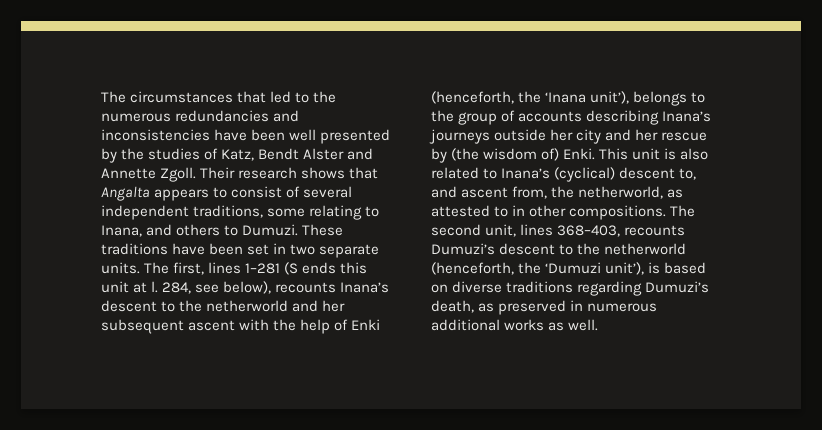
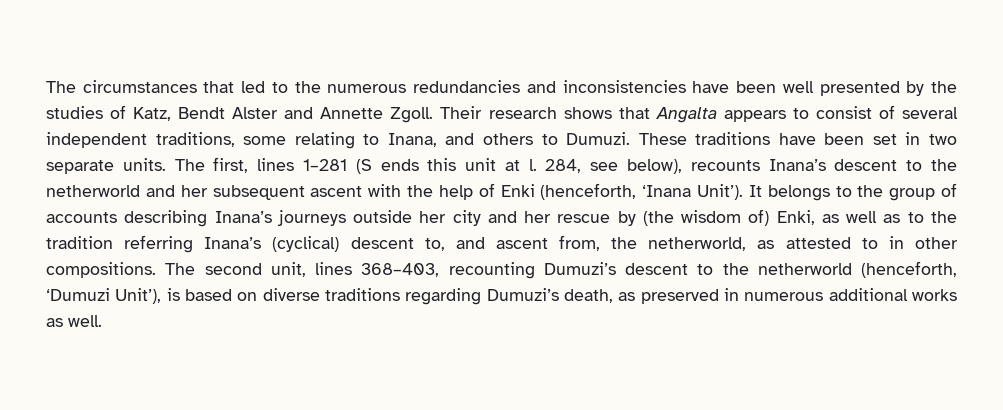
[518,91,630,104] the ‘Inana unit’), -> [642,184,762,200] ‘Inana Unit’). It
[563,148,709,160] [431,167,498,179] Enki. This unit is also related to -> [776,210,958,225] [46,235,194,253] Enki, as well as to the tradition referring
[624,225,686,236] recounts -> [448,262,535,279] recounting
[518,262,645,275] the ‘Dumuzi unit’), -> [46,288,162,304] ‘Dumuzi Unit’),

